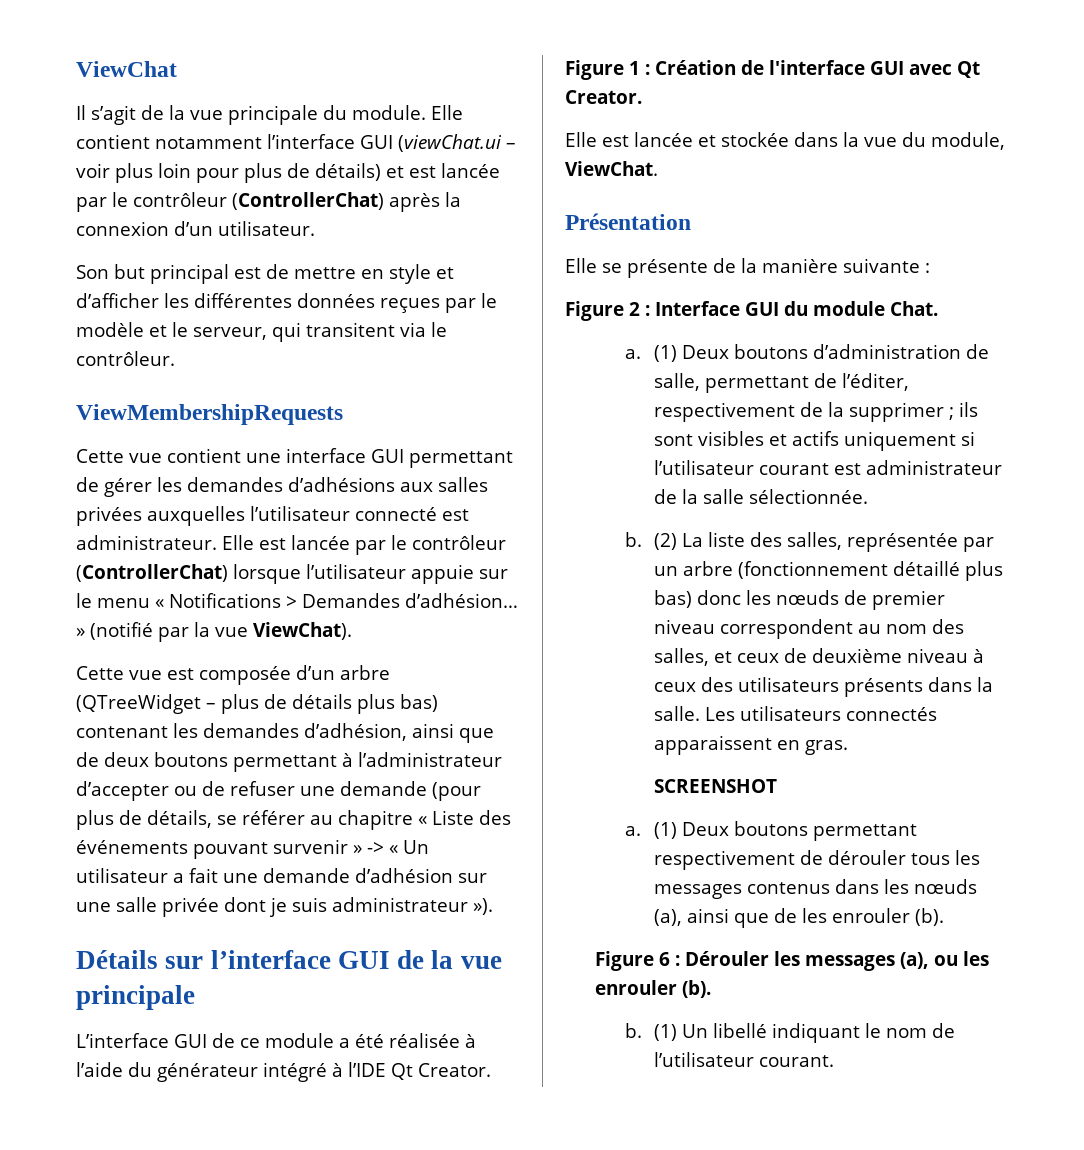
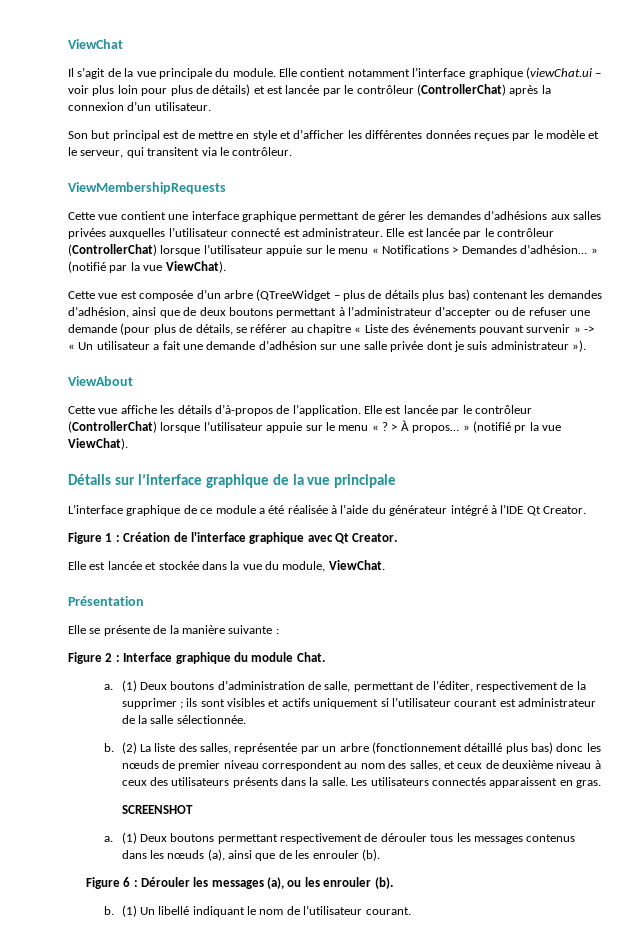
[360,135,393,149] GUI -> [468,68,523,79] graphique
[371,449,404,463] GUI -> [241,211,296,222] graphique
(493, 906) none -> [68,376,133,386] [68,404,532,416] [68,420,561,433] [68,438,128,450] // ViewAbout // Cette vue affiche les détails d’à-propos de l’application. Elle est lancée par le contrôleur (ControllerChat) lorsque l’utilisateur appuie sur le menu « ? > À propos… » (notifié pr la vue ViewChat).
[337,951,390,969] GUI -> [205,474,269,488] graphique
[173,1034,207,1048] GUI -> [126,505,181,516] graphique
[870,61,904,75] GUI -> [249,532,305,544] graphique
[745,302,779,316] GUI -> [175,652,231,664] graphique

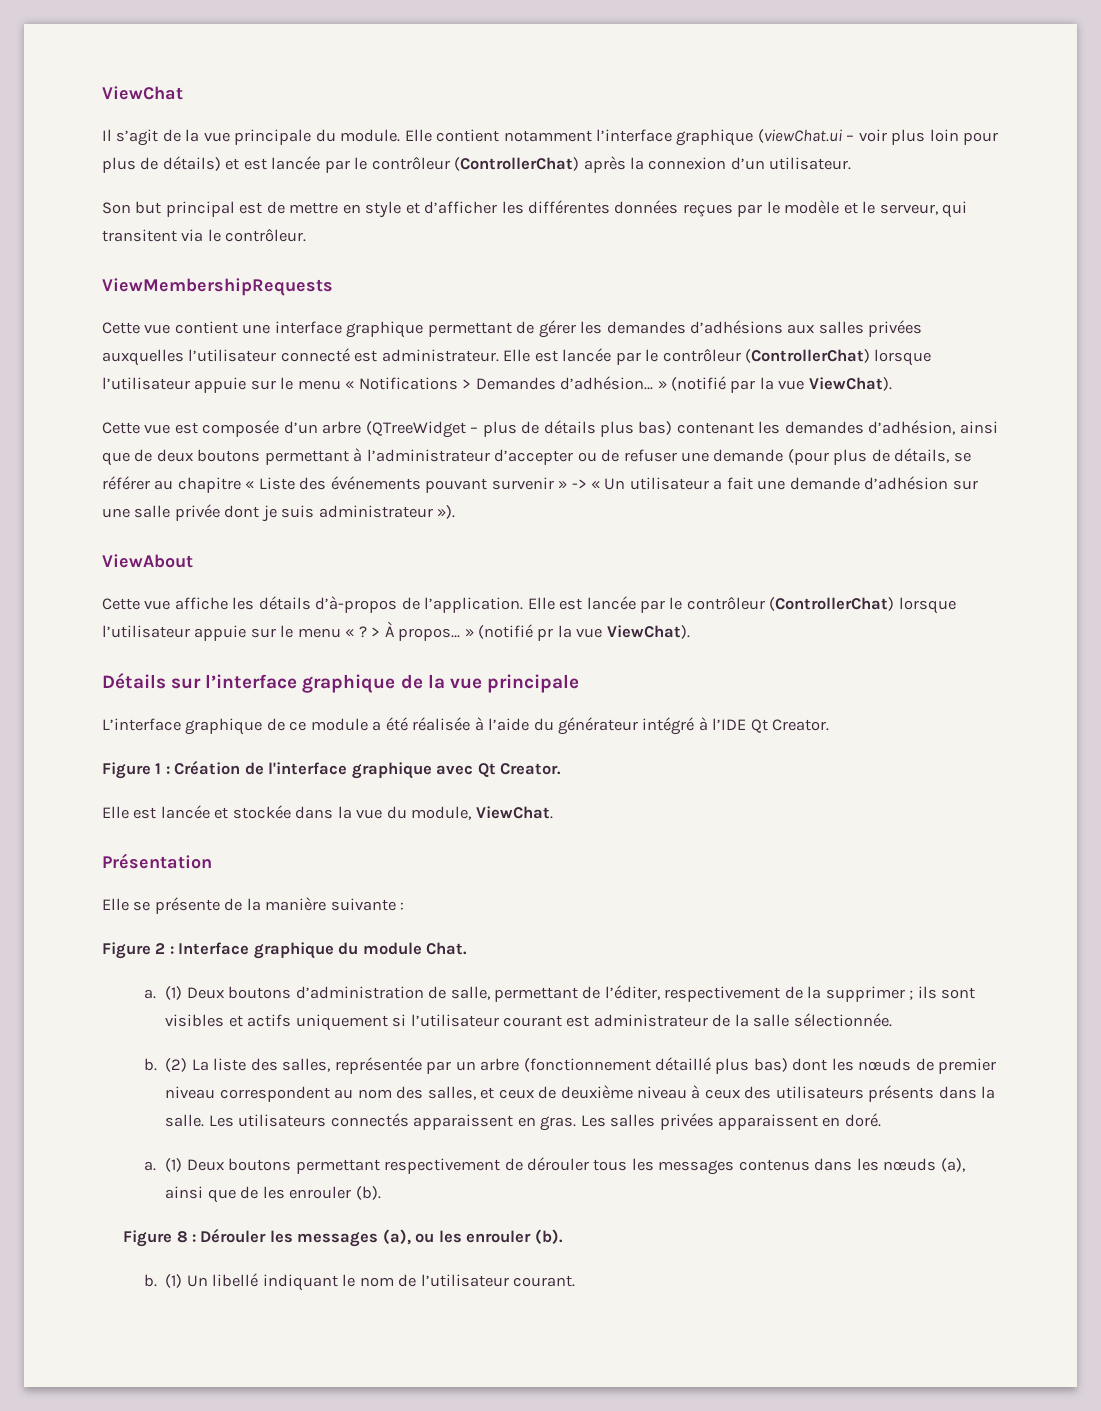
[556,743,584,752] donc -> [792,1058,828,1071] dont
[121,805,193,814] // SCREENSHOT -> [580,1113,881,1130] Les salles privées apparaissent en doré.
[123,877,131,887] 6 -> [176,1231,188,1243] 8

